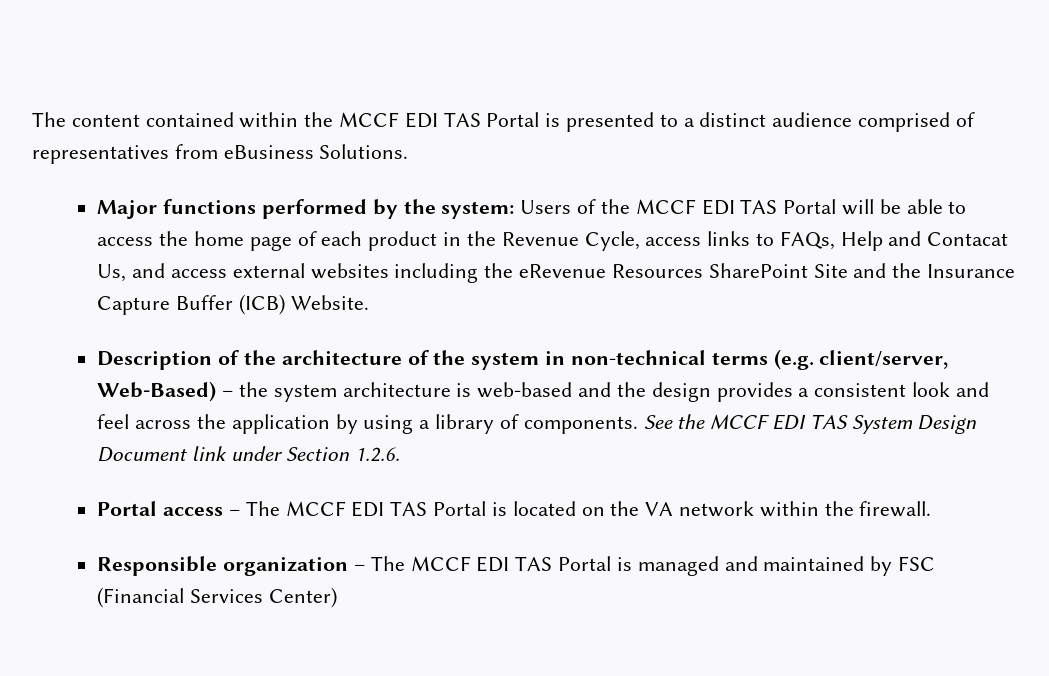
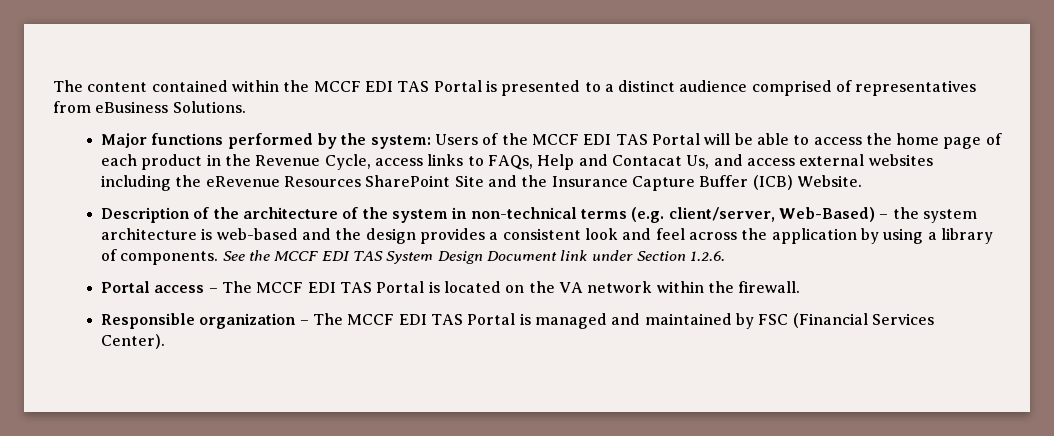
[269,587,338,608] Center) -> [101,334,166,349] Center).

